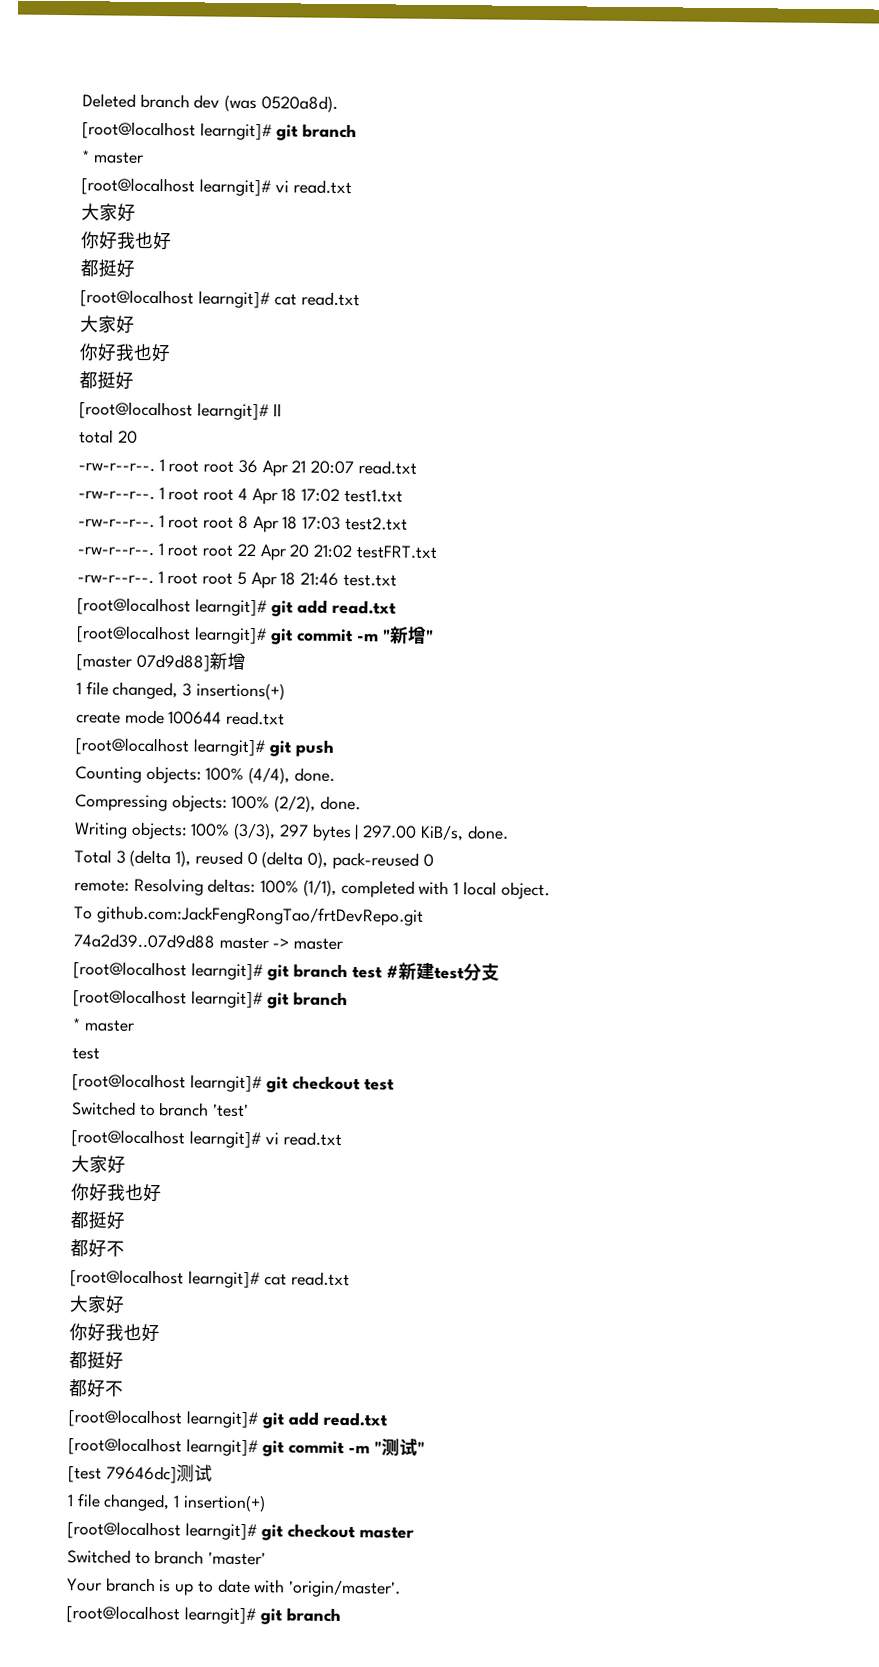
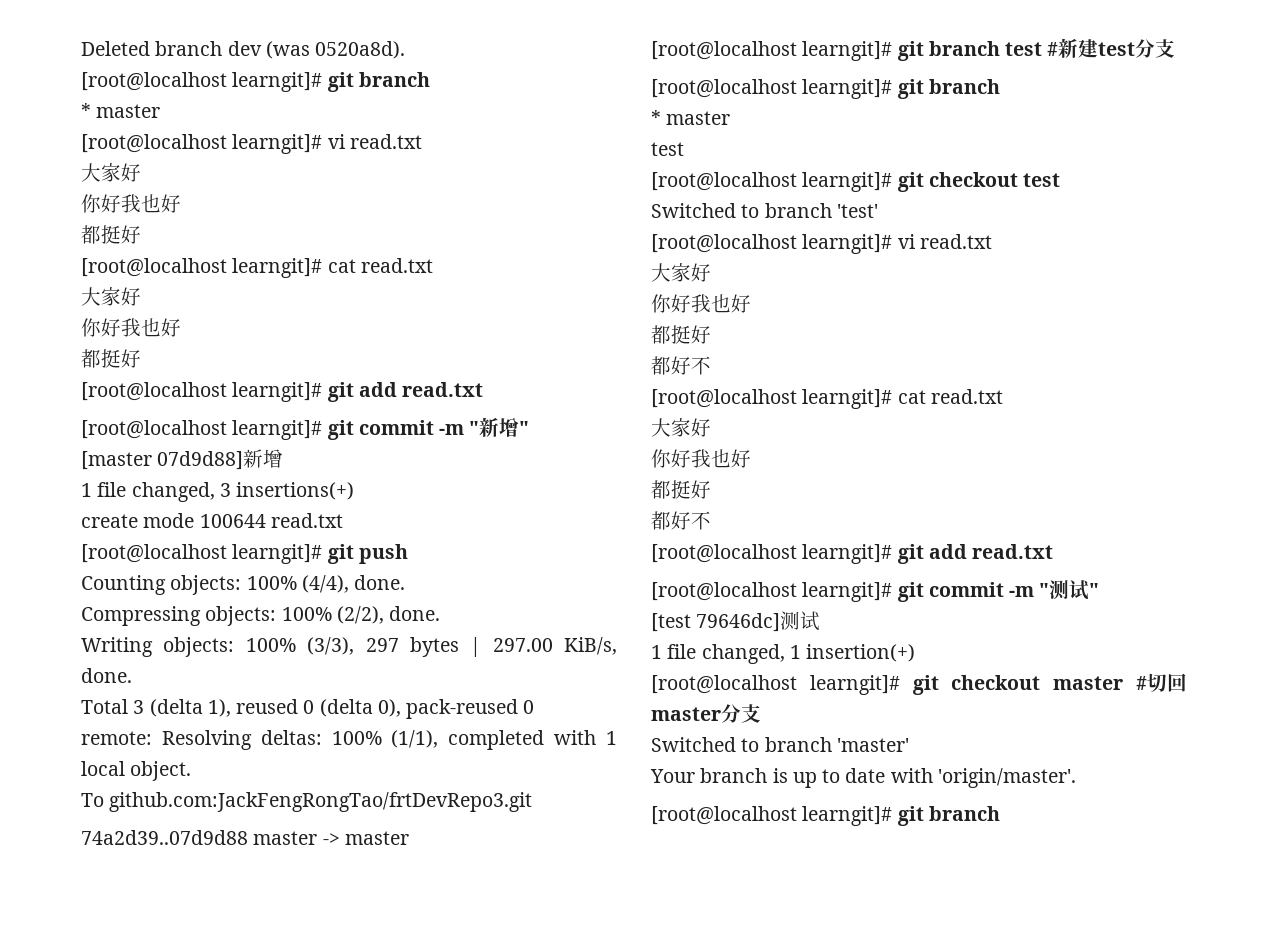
[79,401,283,421] [79,429,138,444] [78,459,417,477] [78,487,403,505] [78,515,408,533] [77,543,438,561] [77,571,397,589] // [root@localhost learngit]# ll // total 20 // -rw-r--r--. 1 root root 36 Apr 21 20:07 read.txt // -rw-r--r--. 1 root root 4 Apr 18 17:02 test1.txt // -rw-r--r--. 1 root root 8 Apr 18 17:03 test2.txt // -rw-r--r--. 1 root root 22 Apr 20 21:02 testFRT.txt // -rw-r--r--. 1 root root 5 Apr 18 21:46 test.txt -> (141, 358) none
[96,905,424,926] github.com:JackFengRongTao/frtDevRepo.git -> [109,792,533,812] github.com:JackFengRongTao/frtDevRepo3.git
(414, 1532) none -> [1136,673,1187,693] [651,704,761,723] #切回master分支

